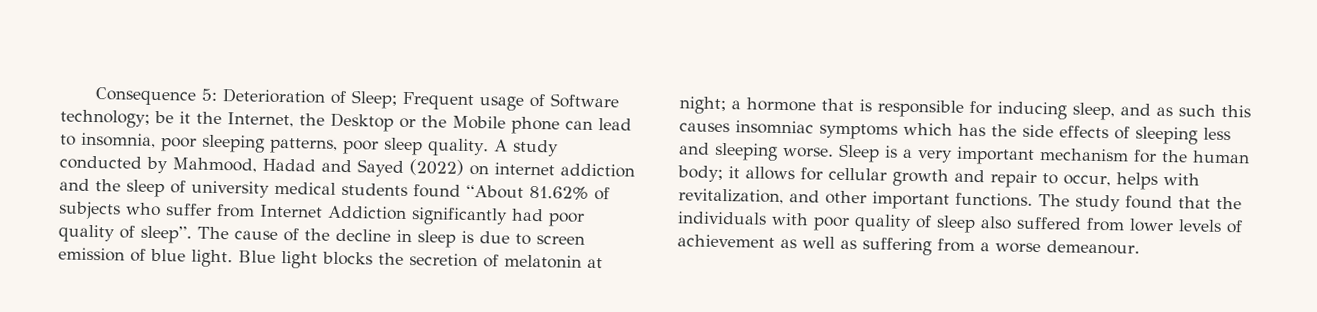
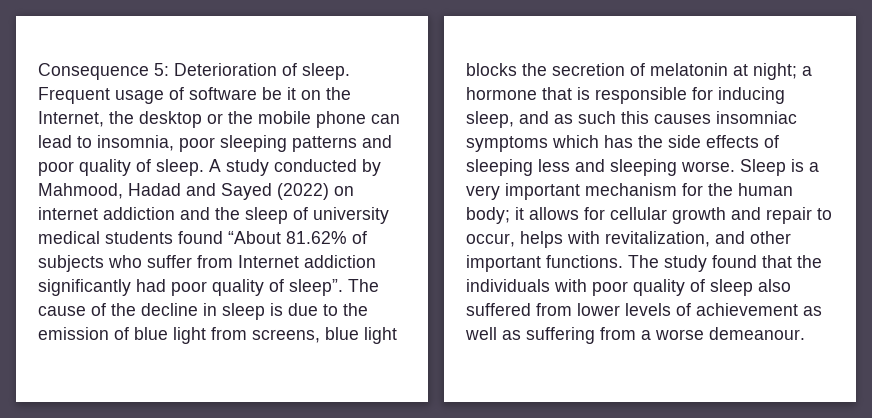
[351,90,399,109] Sleep; -> [302,63,350,80] sleep.
[550,93,620,109] [60,109,150,128] Software technology; -> [189,87,257,100] software
(191, 117) none -> [301,90,321,100] on
[330,112,394,132] Desktop -> [139,111,202,128] desktop
[452,115,506,130] Mobile -> [258,111,311,124] mobile
[270,137,489,157] patterns, poor sleep quality. -> [292,135,392,152] [38,159,204,176] patterns and poor quality of sleep.
[327,205,407,220] Addiction -> [304,255,376,268] addiction
[536,235,585,245] screen -> [343,303,368,316] the
[191,249,276,268] light. Blue -> [173,327,359,344] light from screens, blue

